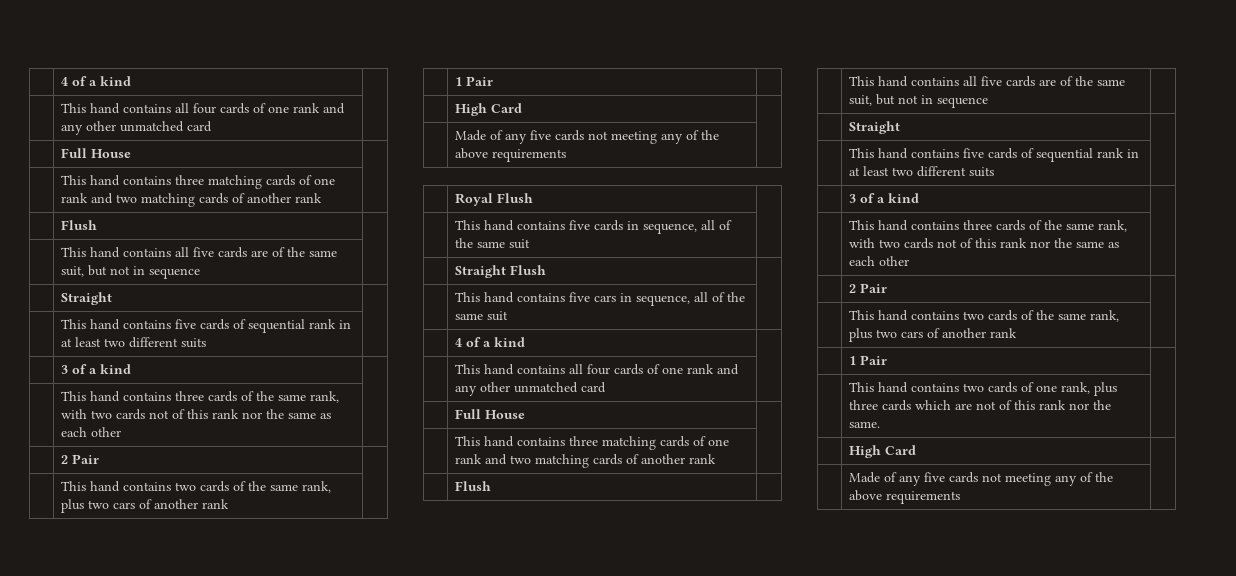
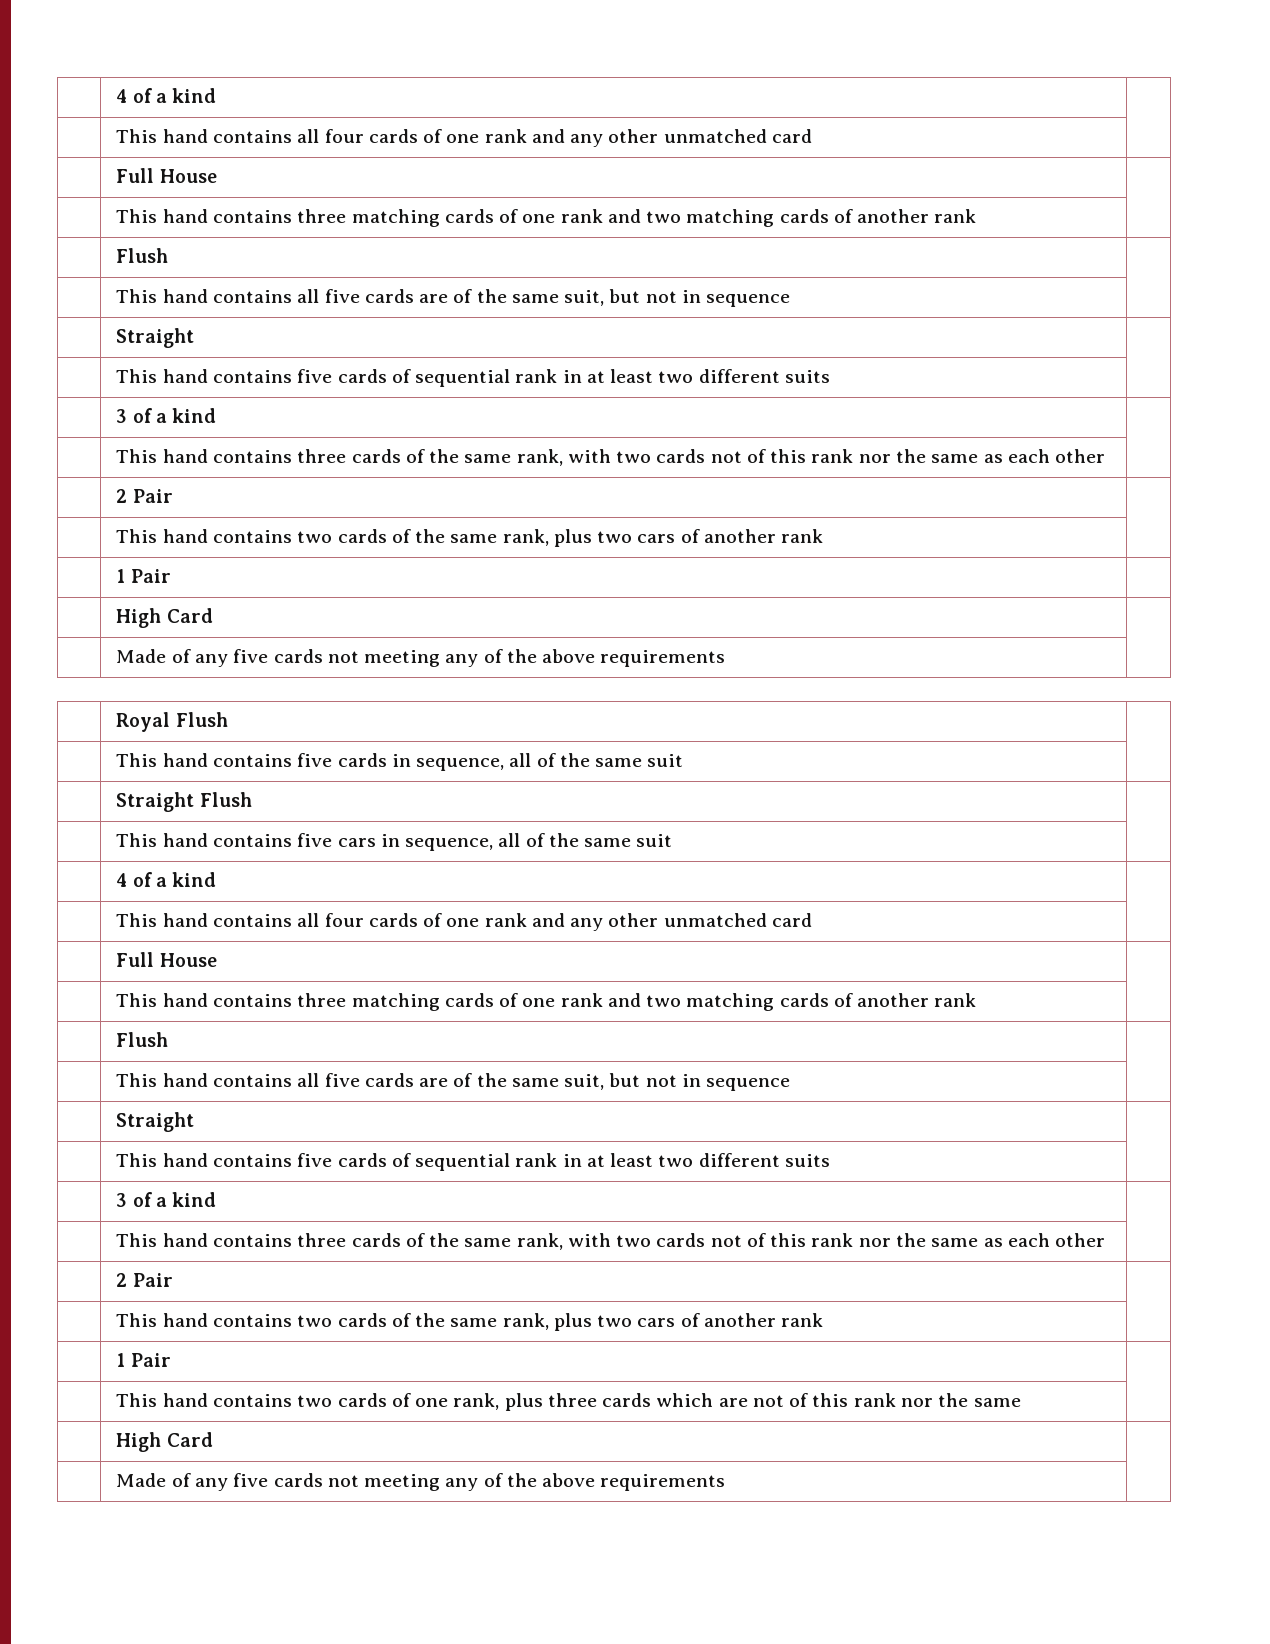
[849,421,881,428] same. -> [973,1398,1021,1407] same

